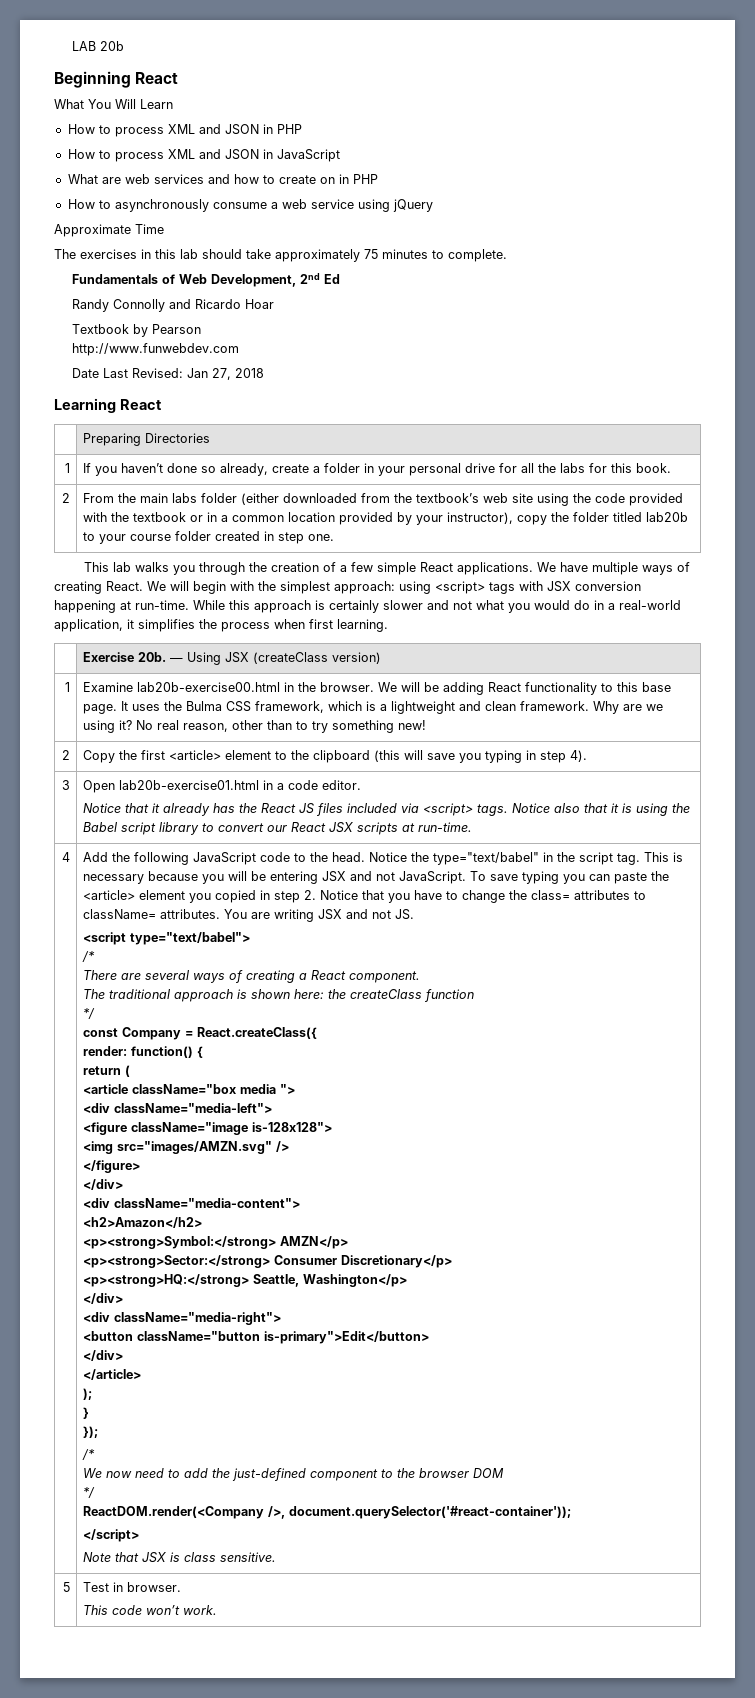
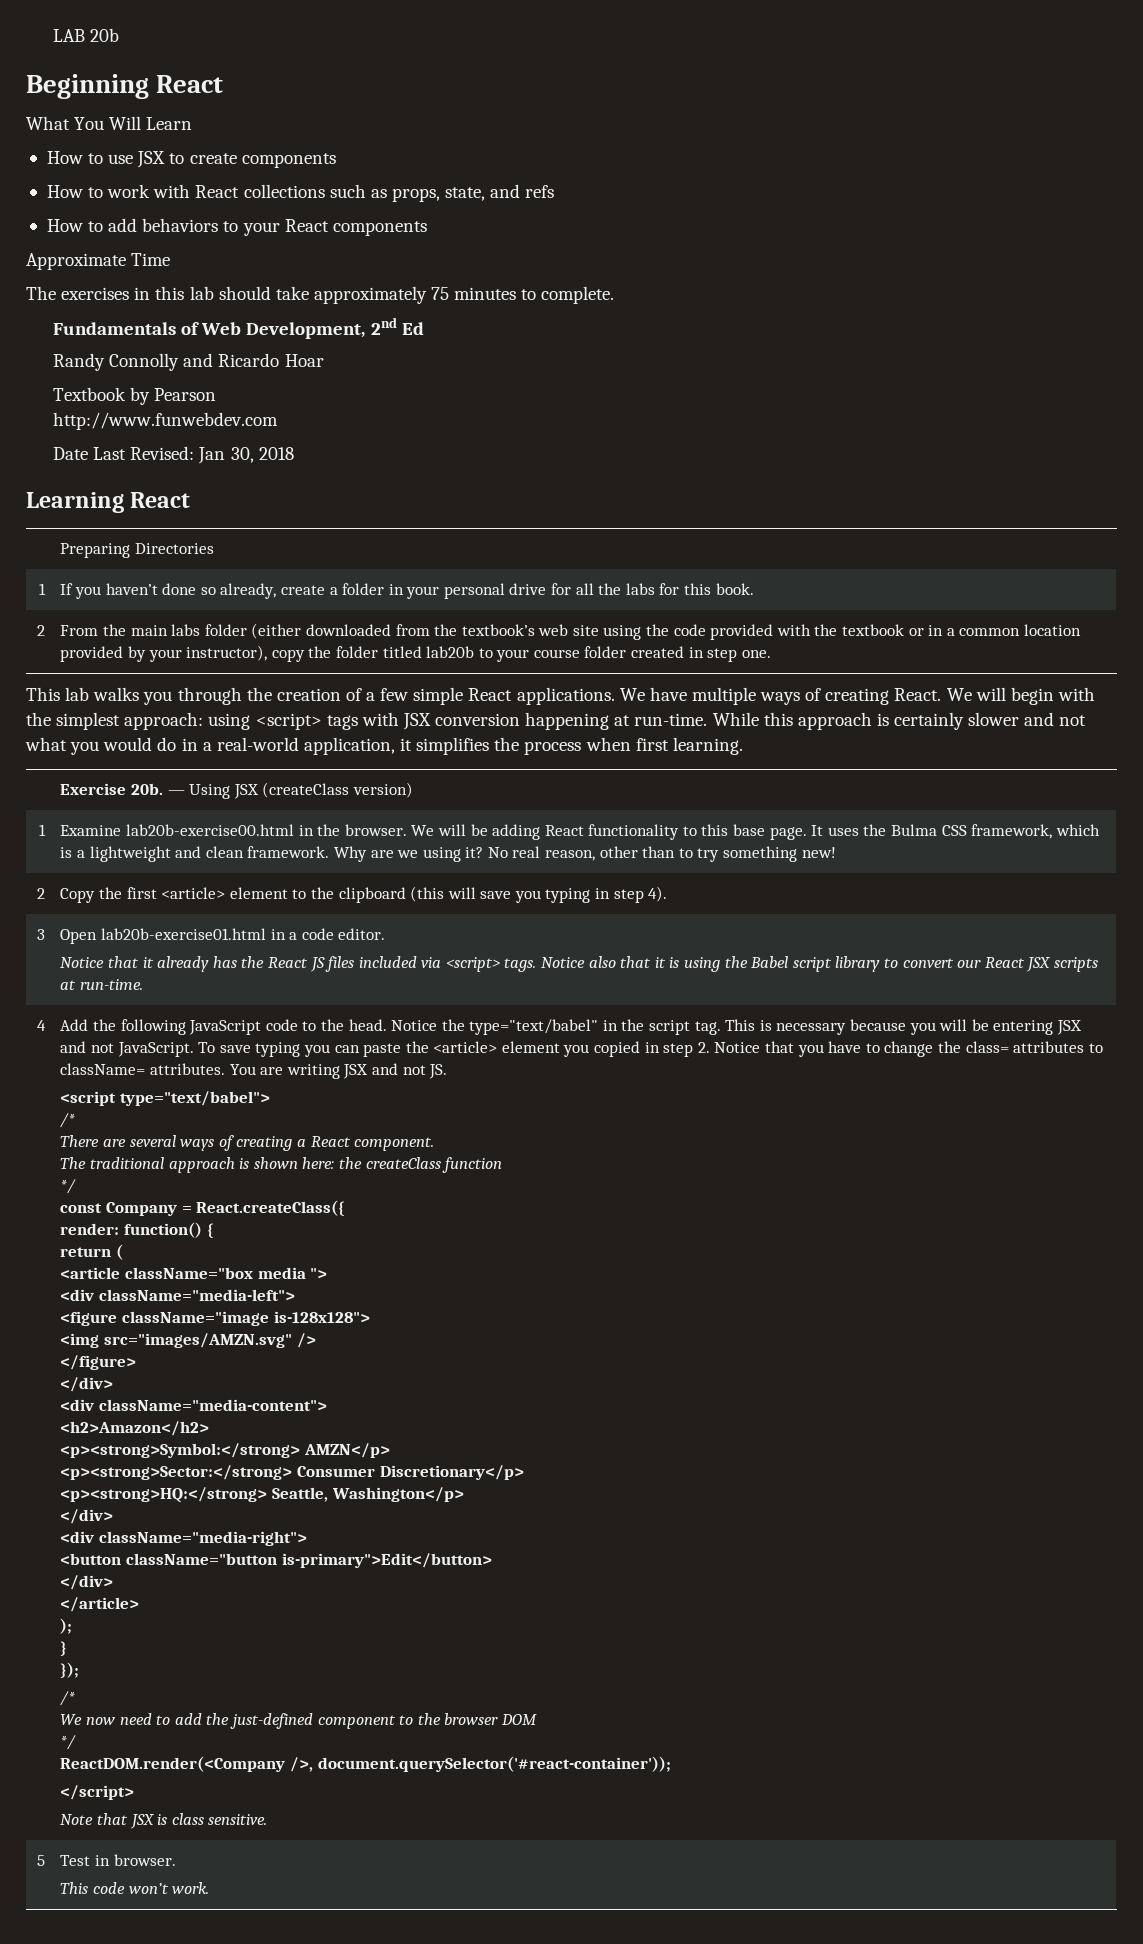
[114,124,302,137] [67,149,340,162] [67,174,378,184] [67,199,433,212] process XML and JSON in PHP // How to process XML and JSON in JavaScript // What are web services and how to create on in PHP // How to asynchronously consume a web service using jQuery -> [108,151,336,168] [46,184,555,202] [46,218,427,236] use JSX to create components // How to work with React collections such as props, state, and refs // How to add behaviors to your React components
[212,368,232,380] 27, -> [230,447,254,463] 30,

